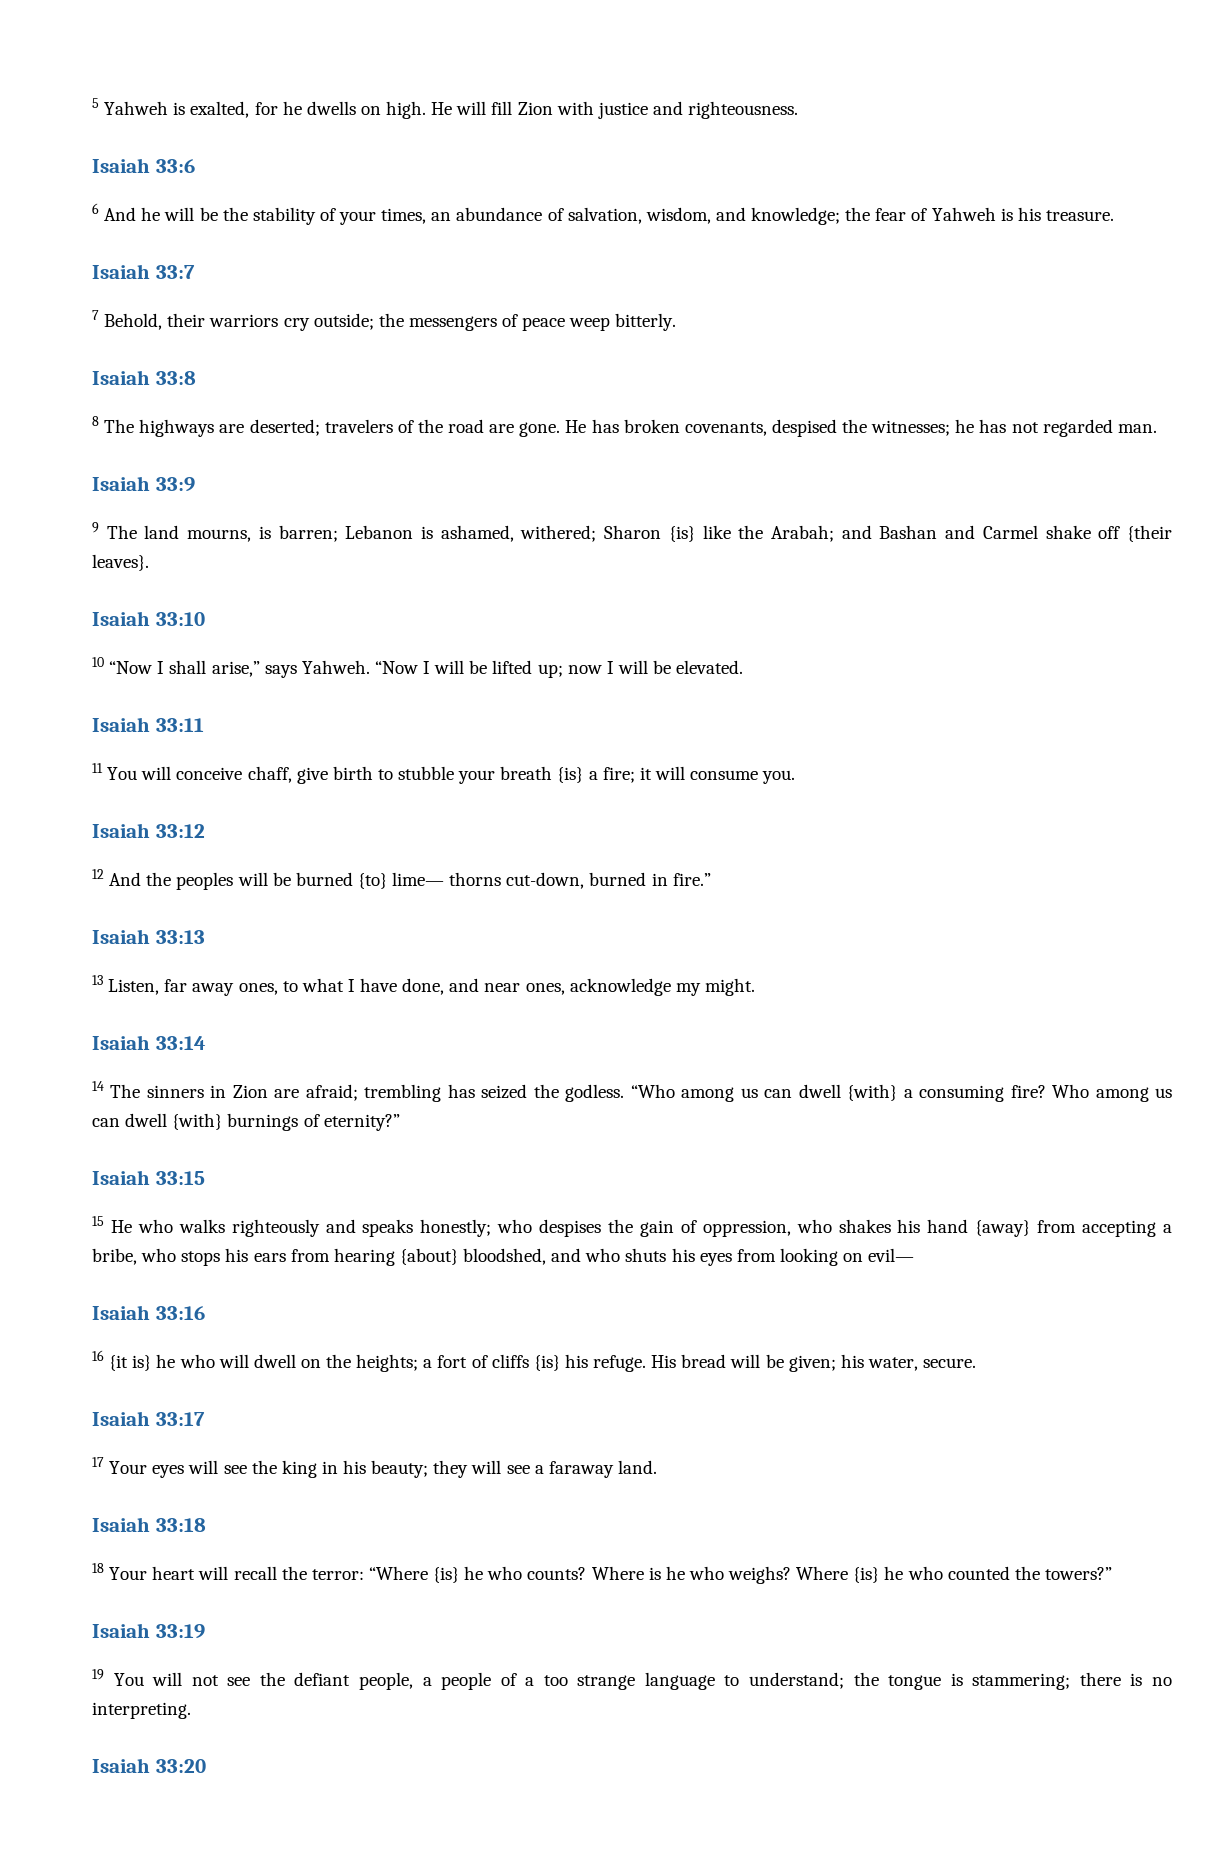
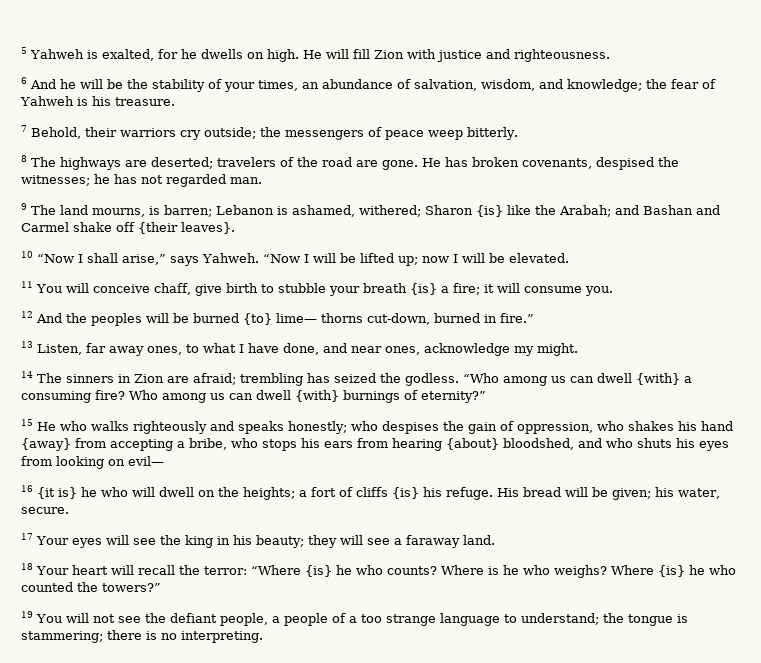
[92,158,195,173] // Isaiah 33:6 -> (610, 55) none
[92,264,195,279] // Isaiah 33:7 -> (175, 101) none
[92,370,196,385] // Isaiah 33:8 -> (518, 133) none
[92,476,195,492] // Isaiah 33:9 -> (262, 180) none
[92,611,205,626] // Isaiah 33:10 -> (235, 228) none
[92,717,204,732] // Isaiah 33:11 -> (569, 258) none
[92,823,205,838] // Isaiah 33:12 -> (613, 291) none
[92,929,205,944] // Isaiah 33:13 -> (534, 318) none
[92,1035,206,1050] // Isaiah 33:14 -> (578, 349) none
[92,1170,205,1185] // Isaiah 33:15 -> (486, 397) none
[92,1305,205,1320] // Isaiah 33:16 -> (164, 461) none
[92,1411,205,1426] // Isaiah 33:17 -> (69, 510) none
[92,1517,206,1532] // Isaiah 33:18 -> (495, 540) none
[92,1623,205,1639] // Isaiah 33:19 -> (161, 587) none
[92,1758,206,1773] // Isaiah 33:20 -> (263, 637) none

